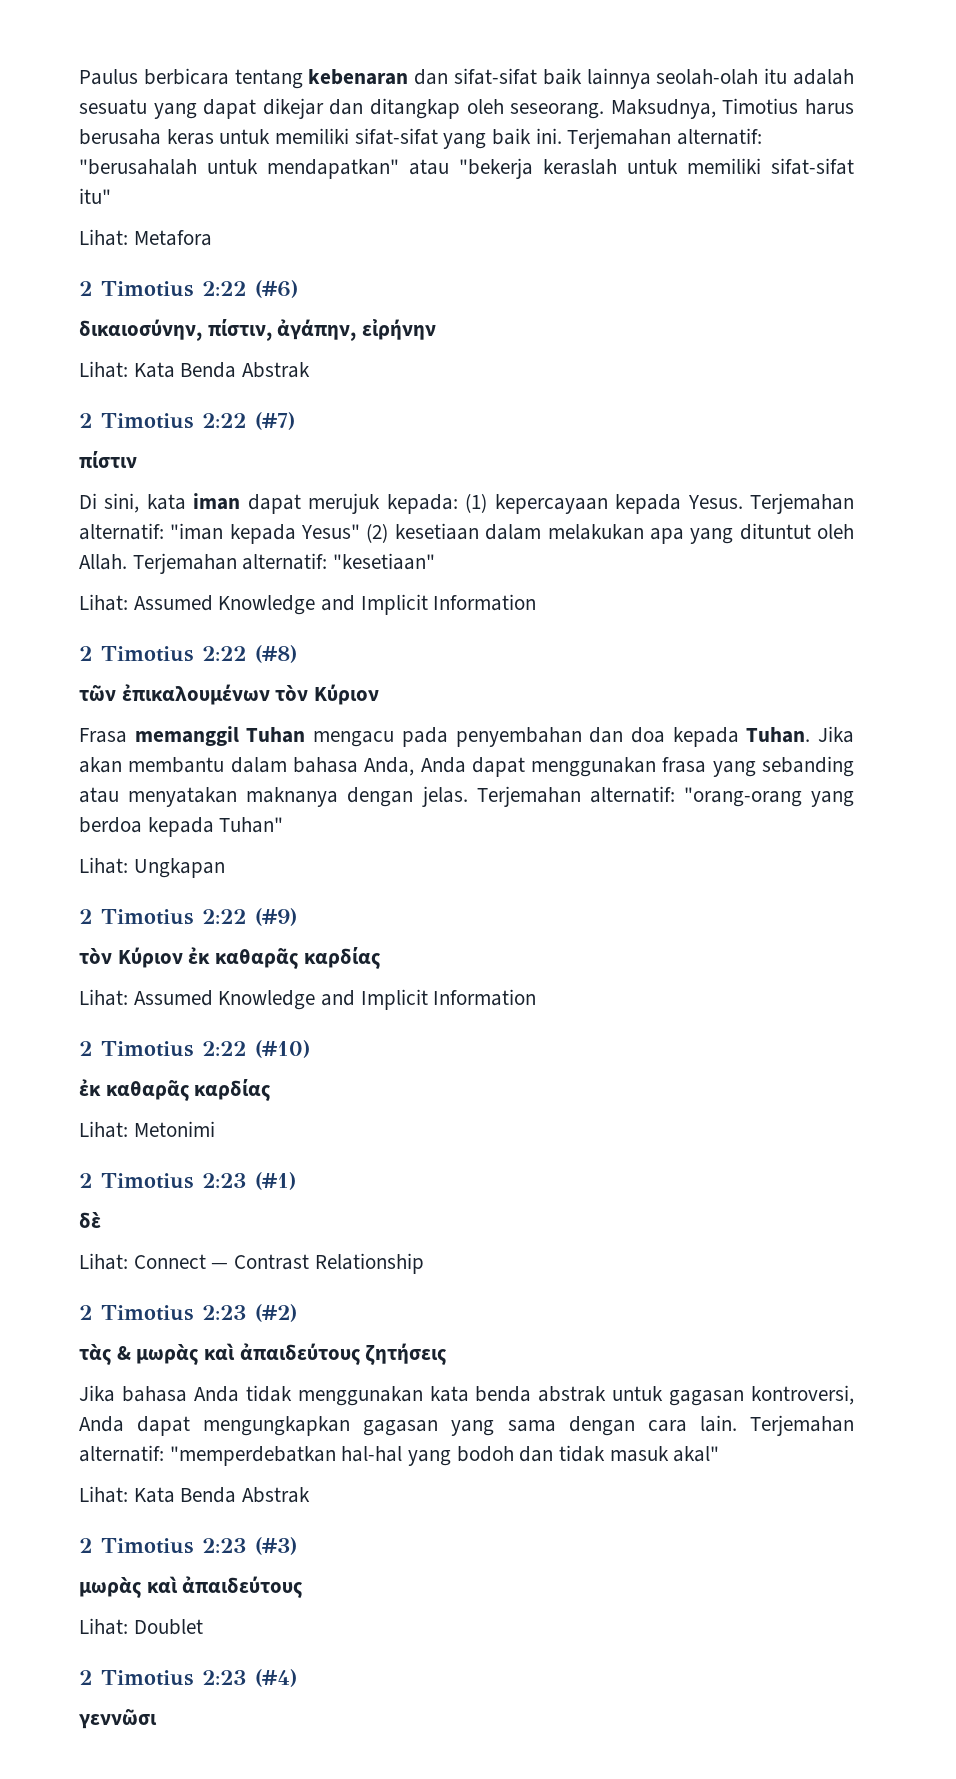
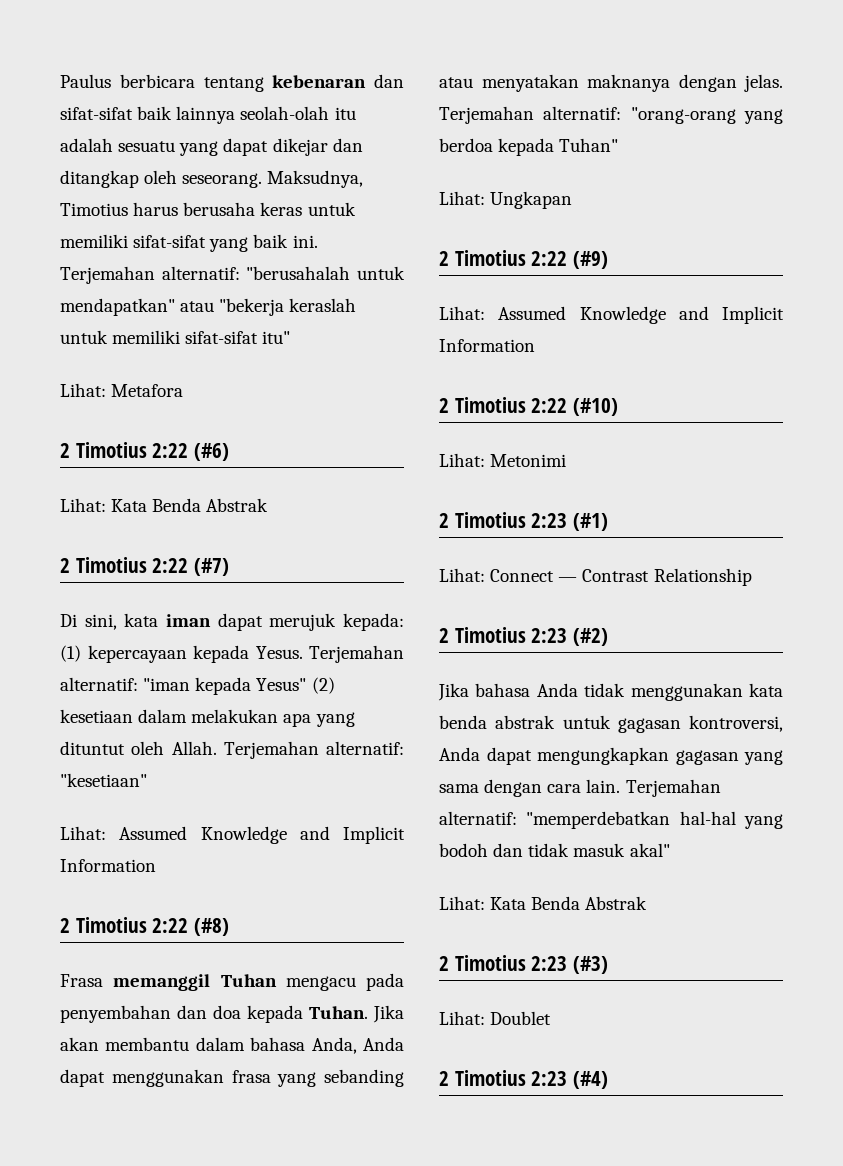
[79,319,437,341] // δικαιοσύνην, πίστιν, ἀγάπην, εἰρήνην -> (230, 452) none
[79,451,137,469] // πίστιν -> (230, 567) none
[79,684,380,705] // τῶν ἐπικαλουμένων τὸν Κύριον -> (230, 927) none
[79,947,381,969] // τὸν Κύριον ἐκ καθαρᾶς καρδίας -> (609, 260) none
[79,1079,272,1101] // ἐκ καθαρᾶς καρδίας -> (619, 407) none
[79,1212,101,1228] // δὲ -> (609, 522) none
[79,1343,448,1365] // τὰς & μωρὰς καὶ ἀπαιδεύτους ζητήσεις -> (609, 637) none
[79,1576,304,1598] // μωρὰς καὶ ἀπαιδεύτους -> (609, 965) none
[78,1709,157,1729] // γεννῶσι -> (609, 1080) none

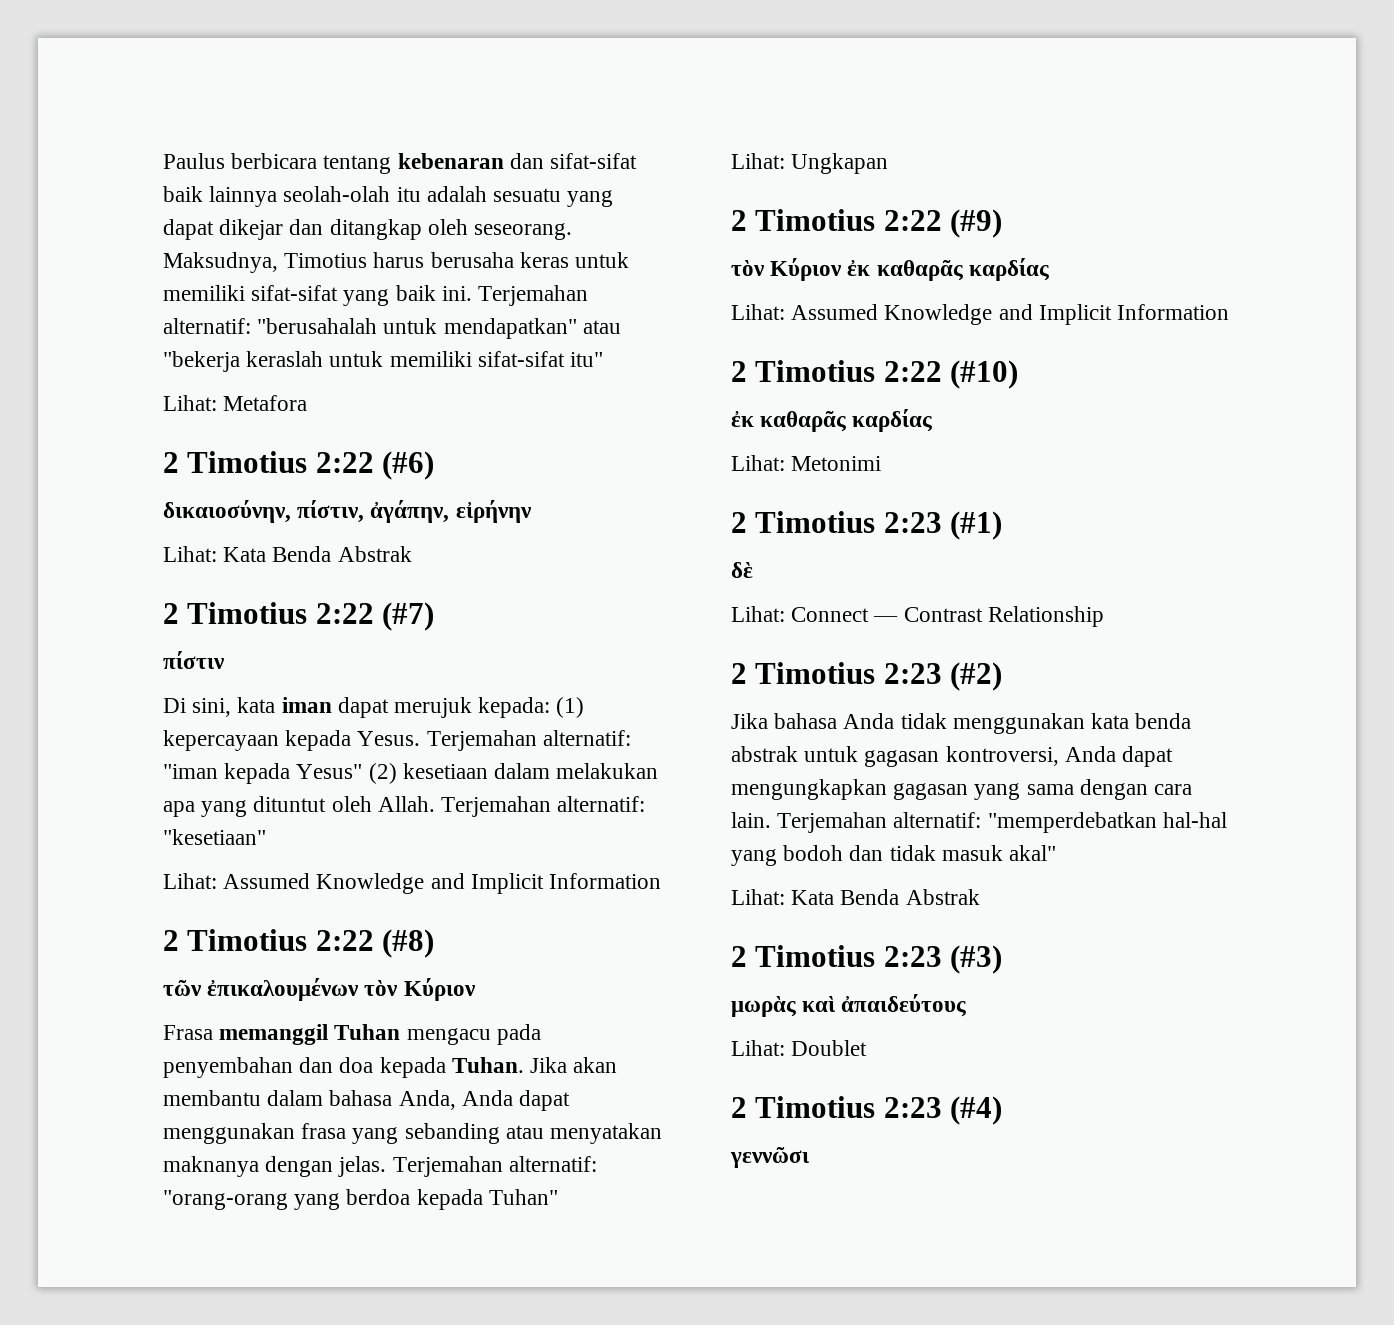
(230, 452) none -> [163,500,531,523] // δικαιοσύνην, πίστιν, ἀγάπην, εἰρήνην
(230, 567) none -> [163,651,224,669] // πίστιν
(230, 927) none -> [163,978,475,1001] // τῶν ἐπικαλουμένων τὸν Κύριον
(609, 260) none -> [731,258,1049,281] // τὸν Κύριον ἐκ καθαρᾶς καρδίας
(619, 407) none -> [731,409,933,432] // ἐκ καθαρᾶς καρδίας
(609, 522) none -> [731,562,753,578] // δὲ
(609, 965) none -> [731,994,967,1017] // μωρὰς καὶ ἀπαιδεύτους
(609, 1080) none -> [730,1147,810,1168] // γεννῶσι

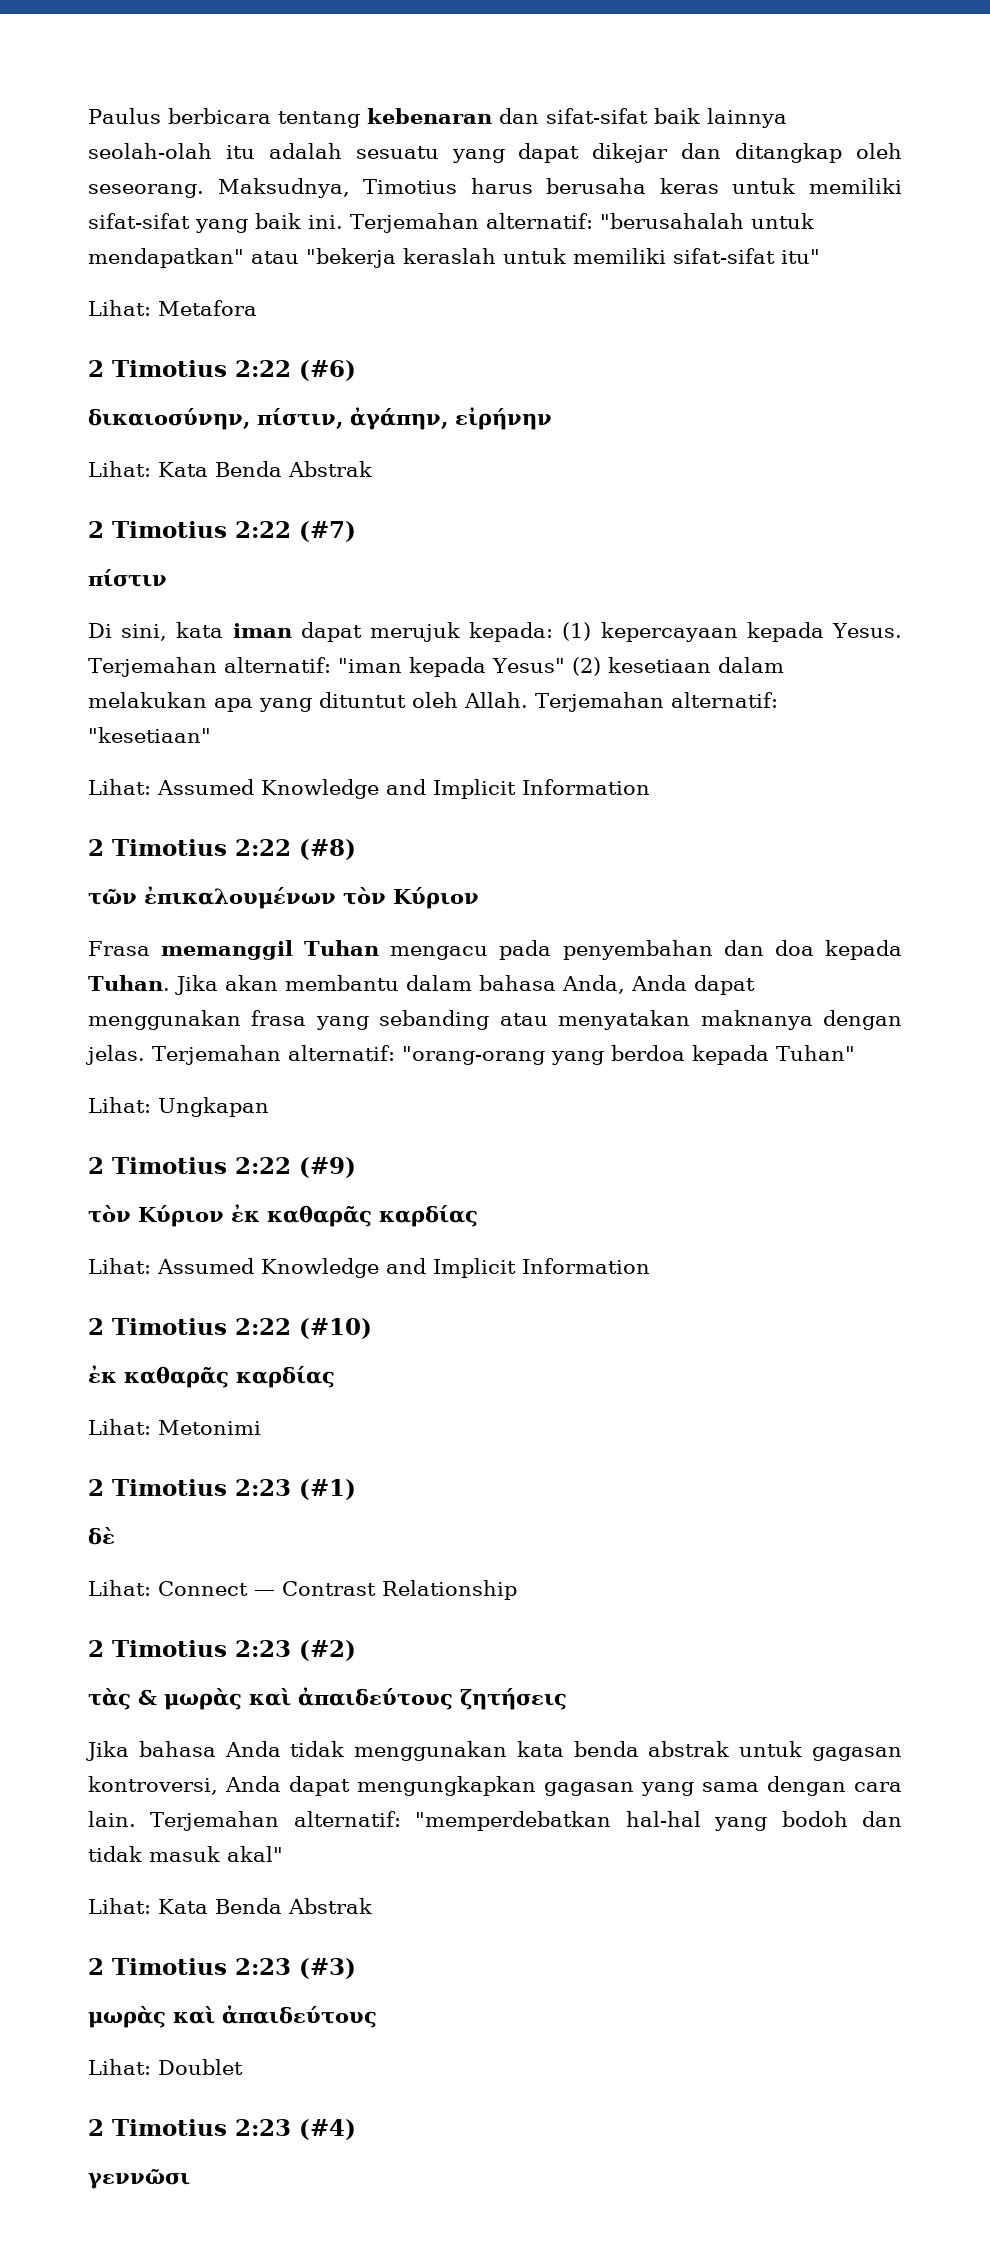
(1003, 676) none -> [88,1687,567,1710] // τὰς & μωρὰς καὶ ἀπαιδεύτους ζητήσεις

